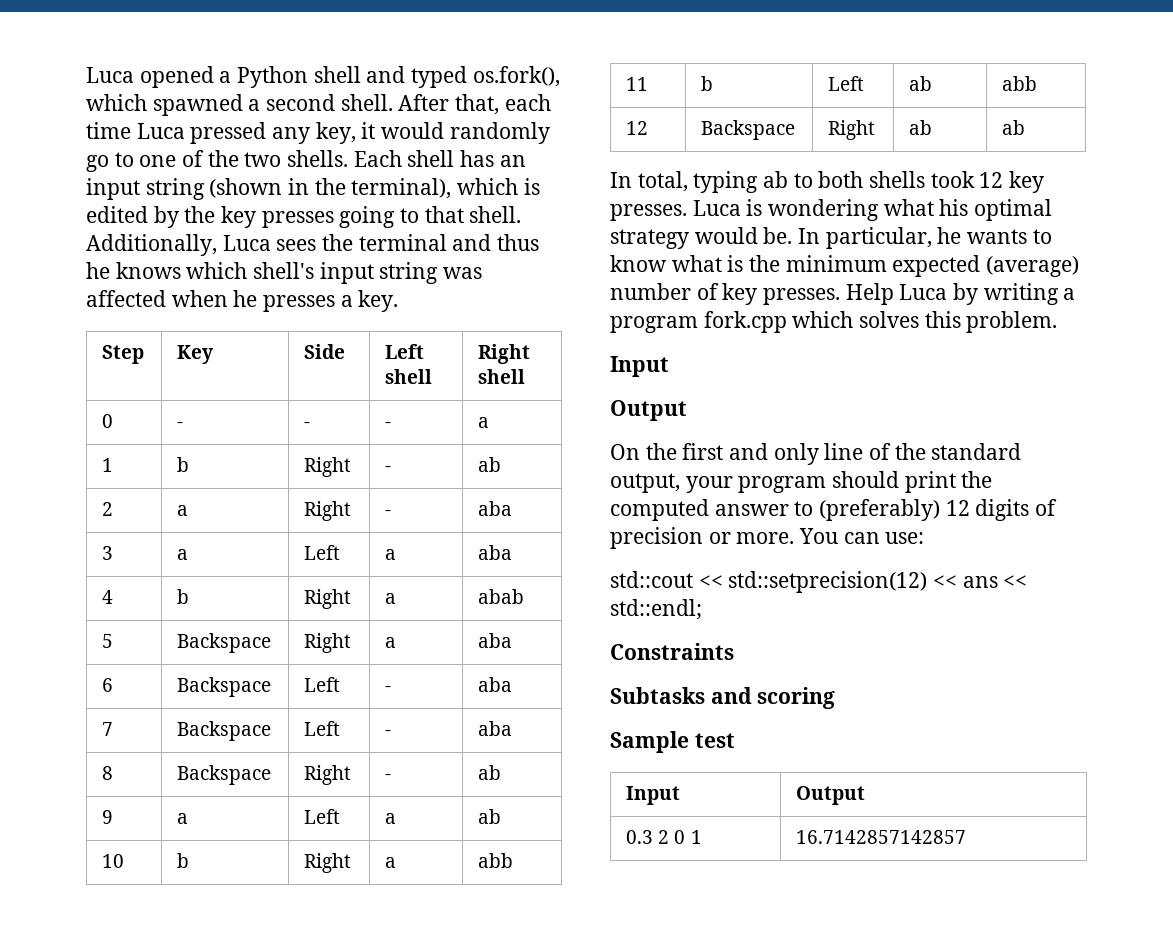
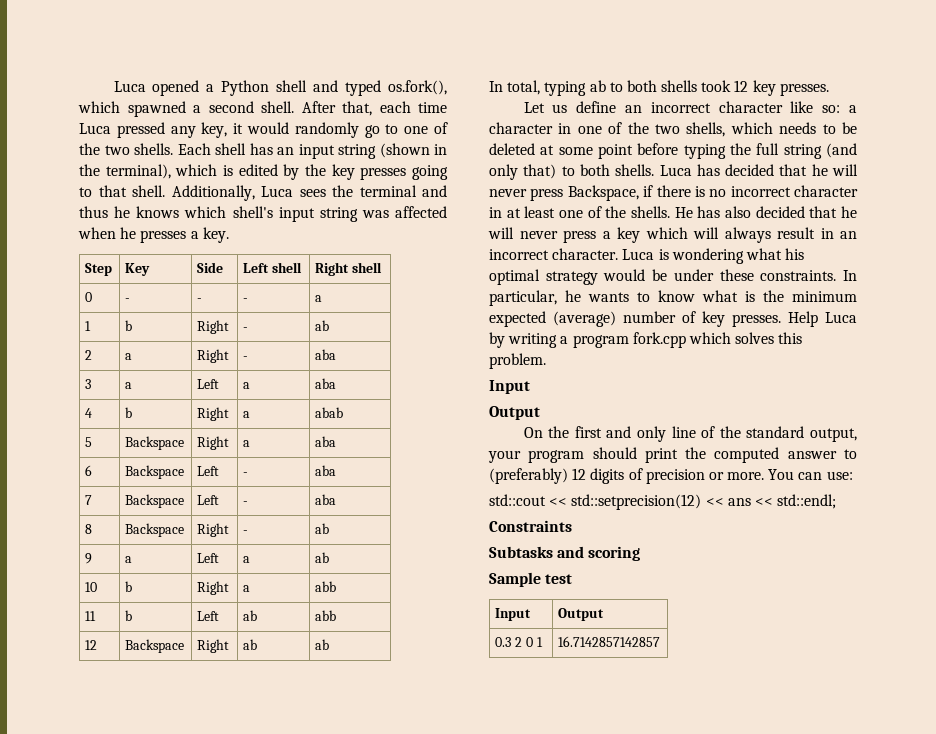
(687, 212) none -> [523,101,857,113] [489,122,857,137] [489,143,857,159] [489,164,858,180] [489,185,858,201] [489,206,857,218] [488,227,857,243] [489,248,619,260] // Let us define an incorrect character like so: a character in one of the two shells, which needs to be deleted at some point before typing the full string (and only that) to both shells. Luca has decided that he will never press Backspace, if there is no incorrect character in at least one of the shells. He has also decided that he will never press a key which will always result in an incorrect character.
[763,227,793,244] be. -> [652,269,837,281] be under these constraints.

